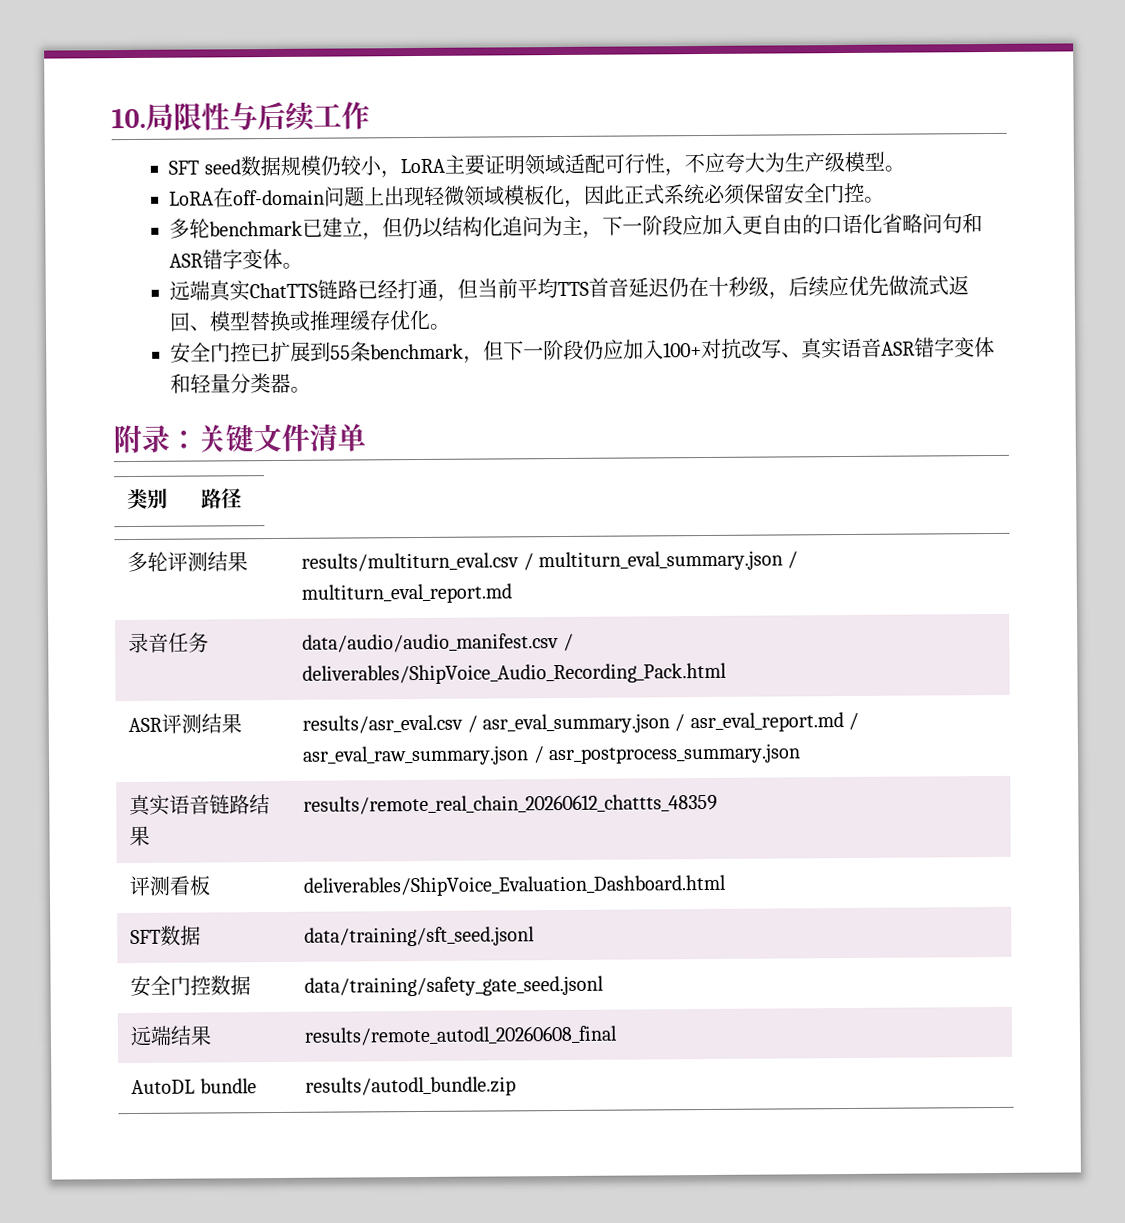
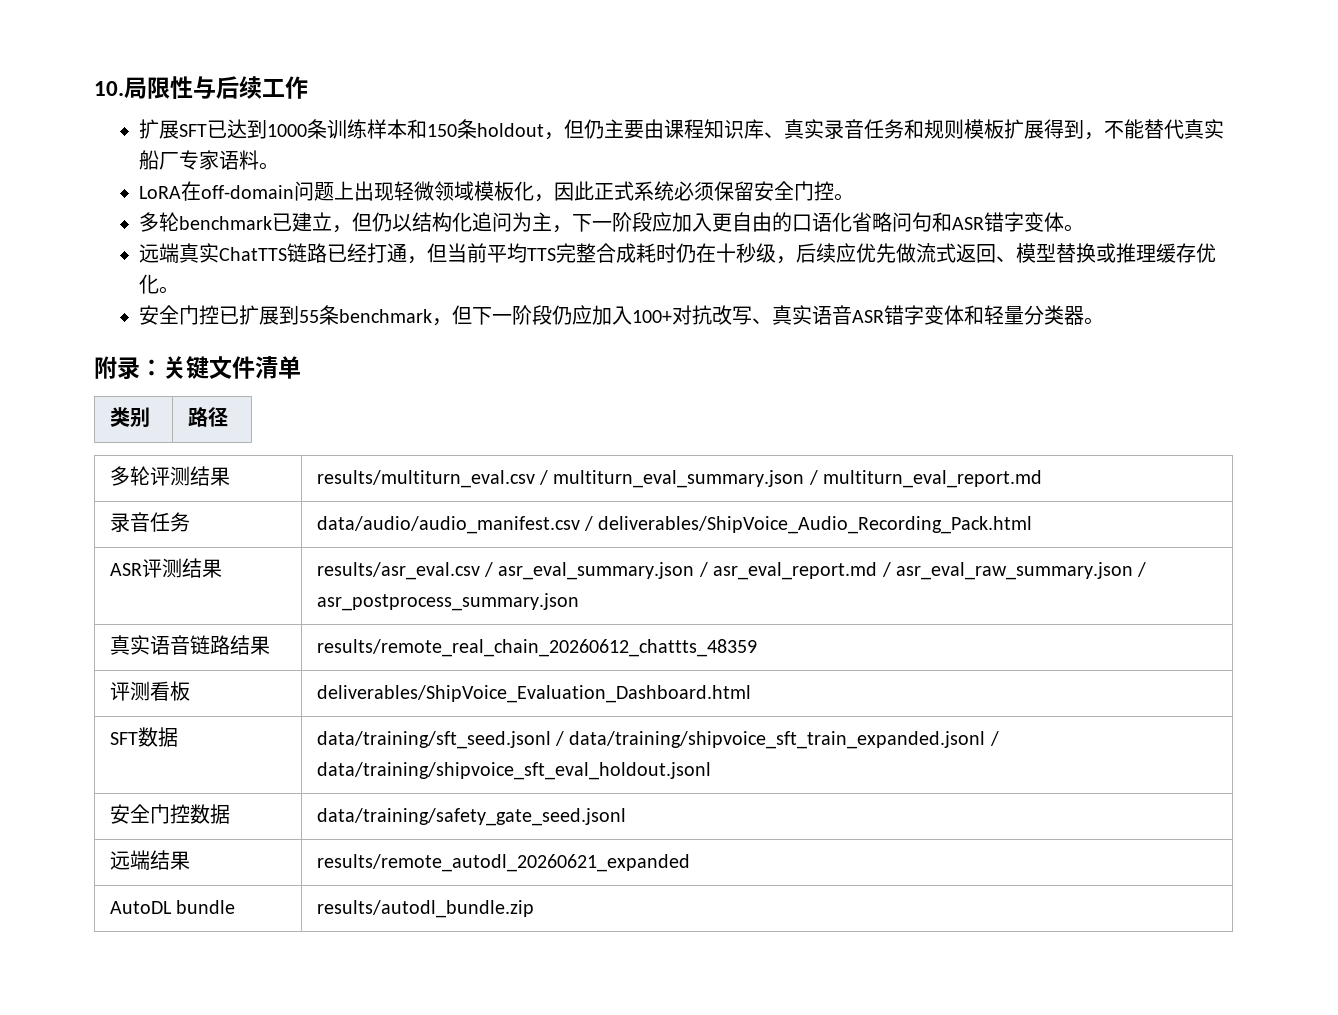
[168,151,885,179] SFT seed数据规模仍较小，LoRA主要证明领域适配可行性，不应夸大为生产级模型 -> [139,119,1225,140] [139,150,260,170] 扩展SFT已达到1000条训练样本和150条holdout，但仍主要由课程知识库、真实录音任务和规则模板扩展得到，不能替代真实船厂专家语料
[588,277,670,298] 首音延迟 -> [556,243,677,263] 完整合成耗时
(536, 936) none -> [554,731,999,749] [316,762,711,780] / data/training/shipvoice_sft_train_expanded.jsonl / data/training/shipvoice_sft_eval_holdout.jsonl
[304,1025,619,1046] results/remote_autodl_20260608_final -> [316,854,690,872] results/remote_autodl_20260621_expanded

